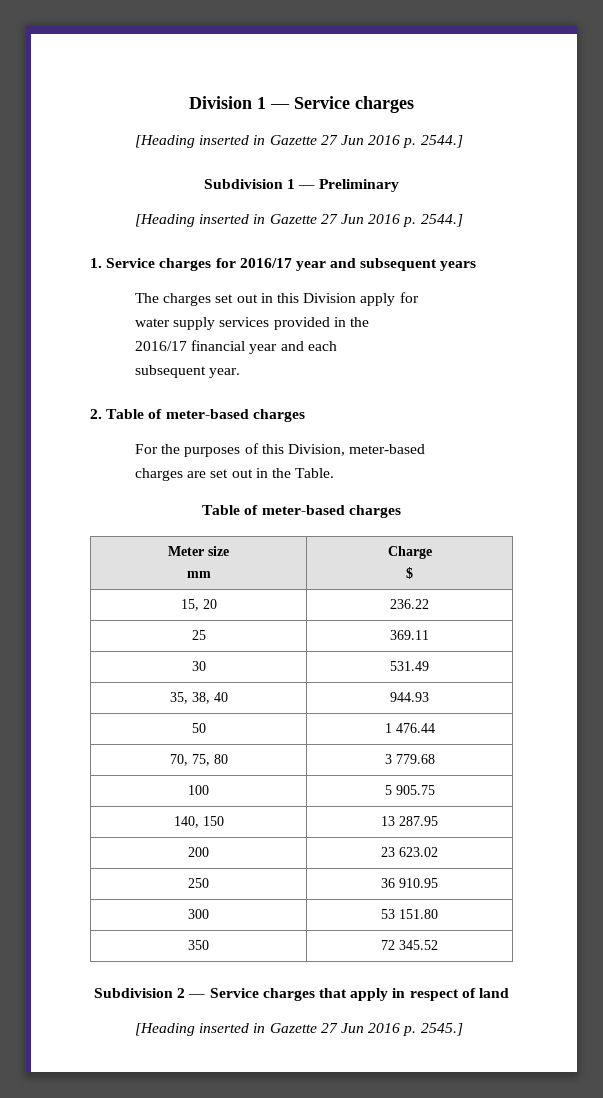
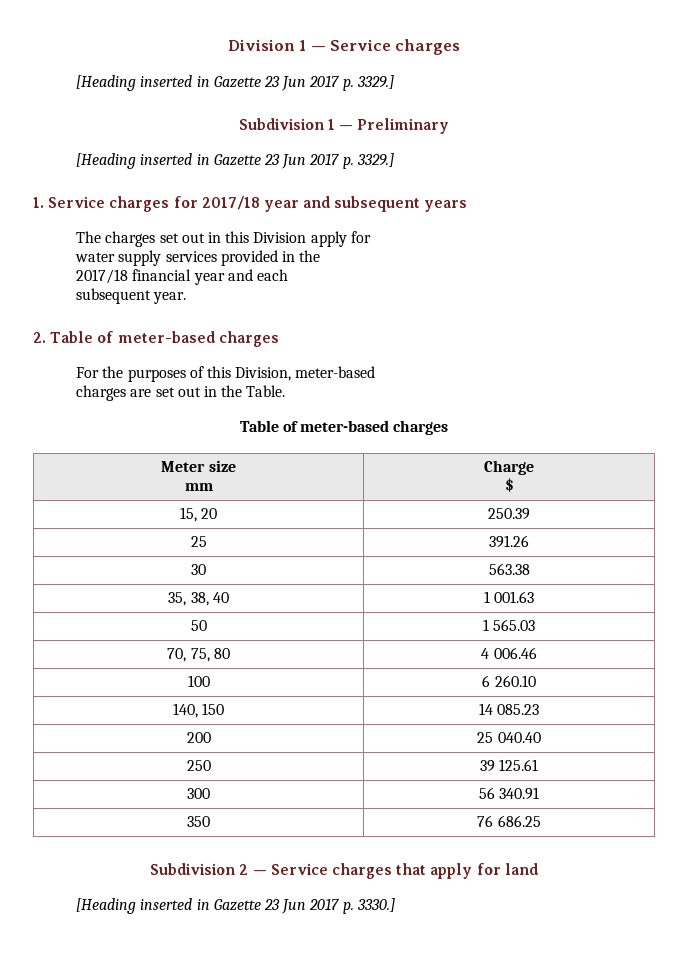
[320,135,463,148] 27 Jun 2016 p. 2544.] -> [263,75,394,91] 23 Jun 2017 p. 3329.]
[320,214,463,227] 27 Jun 2016 p. 2544.] -> [263,153,394,169] 23 Jun 2017 p. 3329.]
[239,258,292,268] 2016/17 -> [201,196,260,210] 2017/18
[135,341,188,351] 2016/17 -> [76,269,129,284] 2017/18
[390,599,429,609] 236.22 -> [487,508,530,520] 250.39
[390,630,429,640] 369.11 -> [488,535,529,548] 391.26
[390,661,429,671] 531.49 -> [488,563,530,575] 563.38
[390,692,429,702] 944.93 -> [483,591,535,603] 1 001.63
[395,723,435,733] 476.44 -> [493,619,536,631] 565.03
[384,754,435,764] 3 779.68 -> [481,647,537,659] 4 006.46
[384,785,435,795] 5 905.75 -> [482,675,536,687] 6 260.10
[381,816,438,826] 13 287.95 -> [478,703,540,715] 14 085.23
[381,847,438,857] 23 623.02 -> [477,732,541,743] 25 040.40
[381,878,438,888] 36 910.95 -> [479,759,539,772] 39 125.61
[381,909,438,919] 53 151.80 -> [478,787,540,800] 56 340.91
[381,940,438,950] 72 345.52 -> [477,815,541,827] 76 686.25
[392,988,476,1001] in respect of -> [476,863,501,875] for
[320,1023,463,1036] 27 Jun 2016 p. 2545.] -> [263,898,395,914] 23 Jun 2017 p. 3330.]

